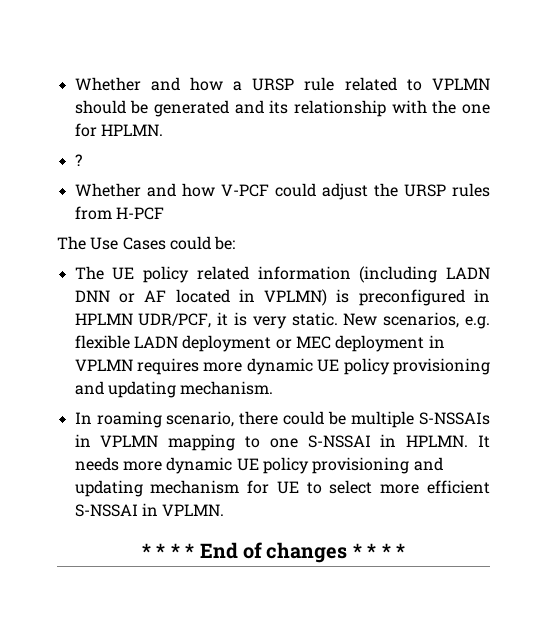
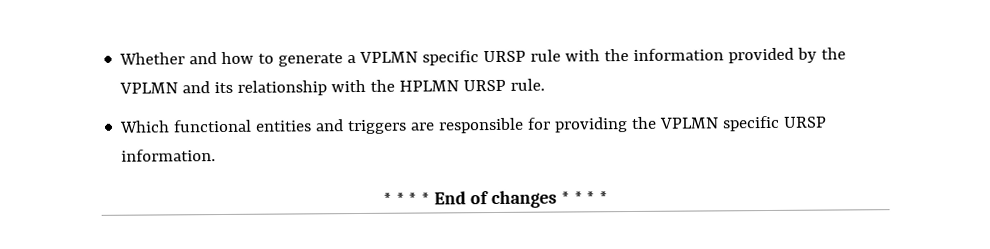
[74,77,491,91] [74,100,229,117] Whether and how a URSP rule related to VPLMN should be generated -> [119,47,847,67] [119,82,179,94] Whether and how to generate a VPLMN specific URSP rule with the information provided by the VPLMN
[462,104,491,114] [74,123,163,137] [74,154,82,166] [74,183,491,200] [74,206,164,220] [57,236,236,250] [74,266,491,283] [74,289,491,306] [74,312,491,329] [74,335,445,352] [74,358,490,375] [74,381,274,398] [74,411,490,428] [74,434,491,451] [74,457,443,474] [74,480,490,497] [74,503,225,517] one for HPLMN. // ? // Whether and how V-PCF could adjust the URSP rules from H-PCF // The Use Cases could be: // The UE policy related information (including LADN DNN or AF located in VPLMN) is preconfigured in HPLMN UDR/PCF, it is very static. New scenarios, e.g. flexible LADN deployment or MEC deployment in VPLMN requires more dynamic UE policy provisioning and updating mechanism. // In roaming scenario, there could be multiple S-NSSAIs in VPLMN mapping to one S-NSSAI in HPLMN. It needs more dynamic UE policy provisioning and updating mechanism for UE to select more efficient S-NSSAI in VPLMN. -> [399,78,546,92] [119,115,828,135] [121,149,217,162] HPLMN URSP rule. // Which functional entities and triggers are responsible for providing the VPLMN specific URSP information.

